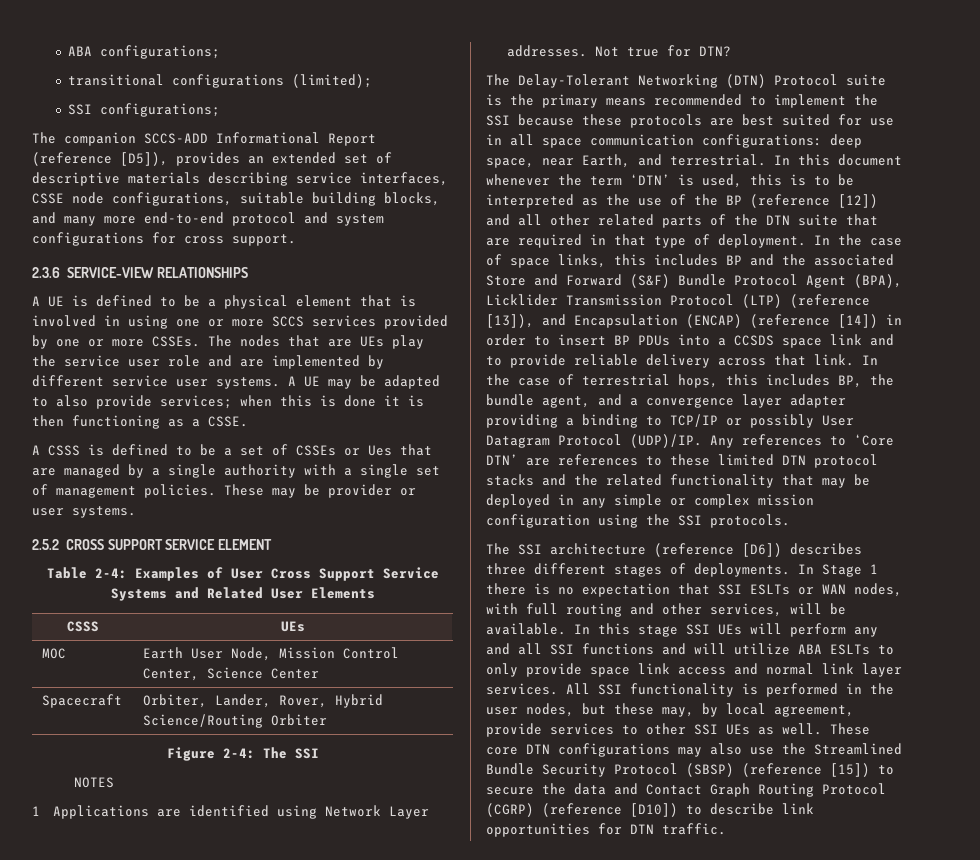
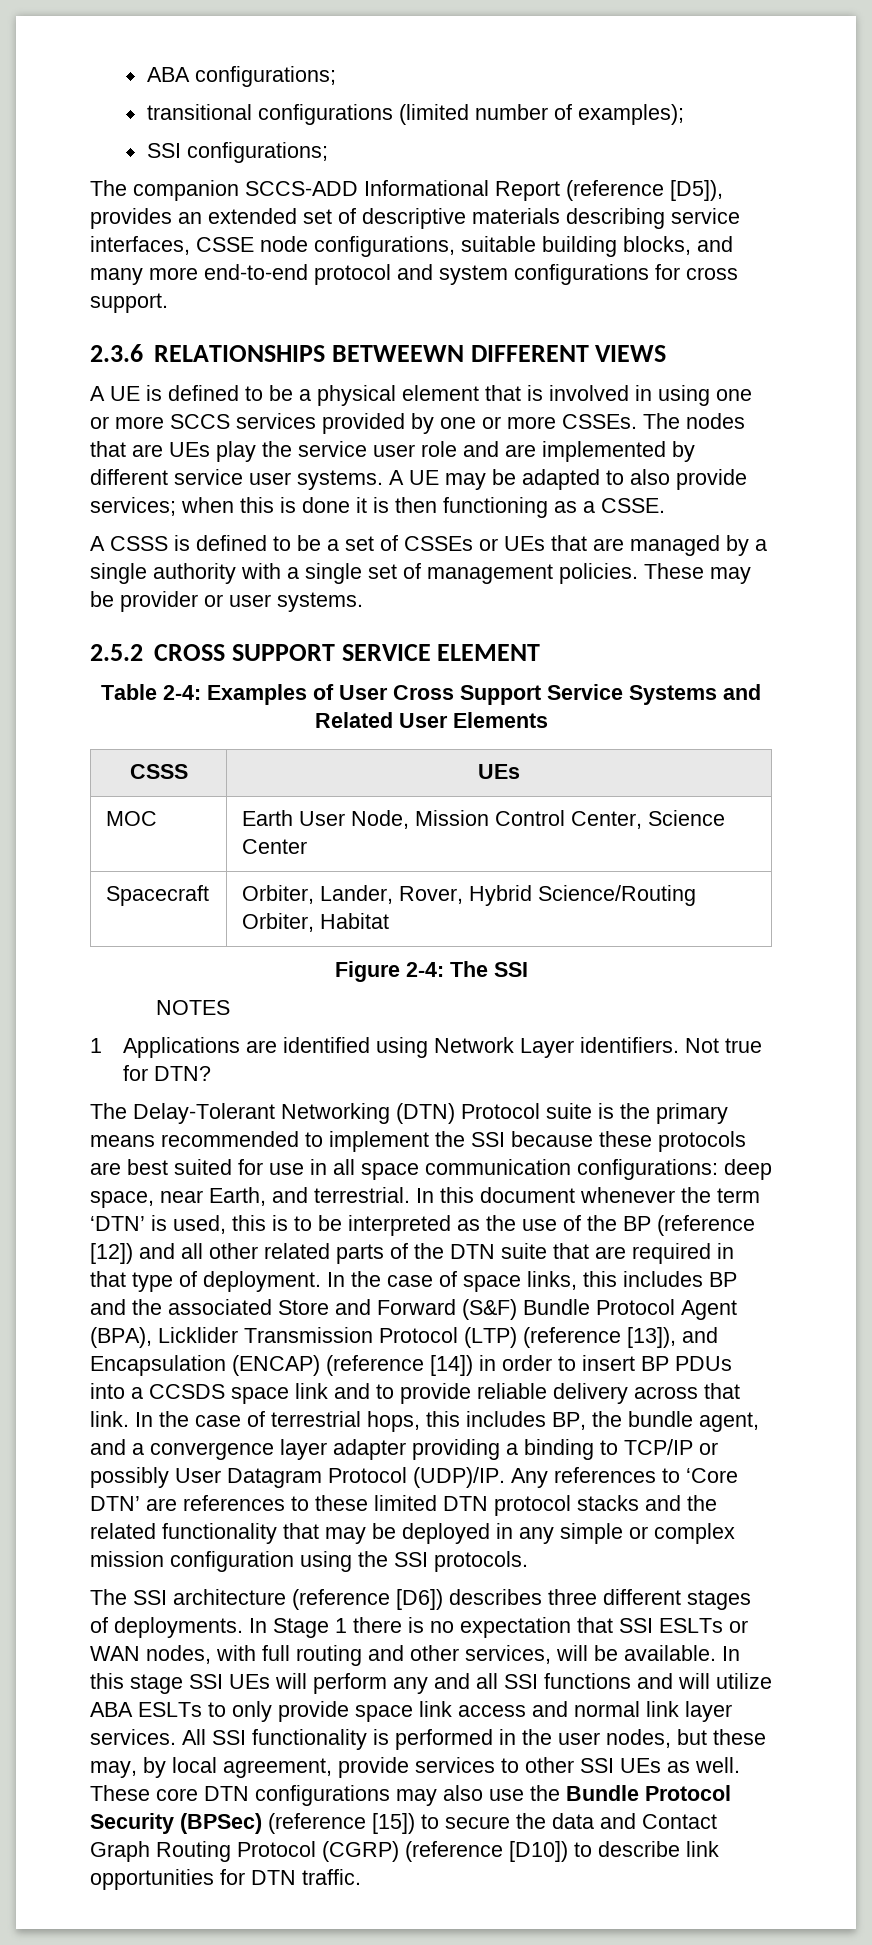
[291,74,372,88] (limited); -> [398,104,684,125] (limited number of examples);
[66,267,154,278] SERVICE-VIEW -> (143, 353) none
(248, 272) none -> [331,345,667,362] BETWEEWN DIFFERENT VIEWS
[368,445,392,456] Ues -> [504,536,545,551] UEs
[271,714,328,726] Orbiter -> [242,913,390,932] Orbiter, Habitat
[506,45,587,57] addresses. -> [580,1037,680,1053] identifiers.
[814,743,902,755] [486,763,734,777] Streamlined Bundle Security Protocol (SBSP) -> [566,1785,731,1801] [90,1813,262,1834] Bundle Protocol Security (BPSec)

